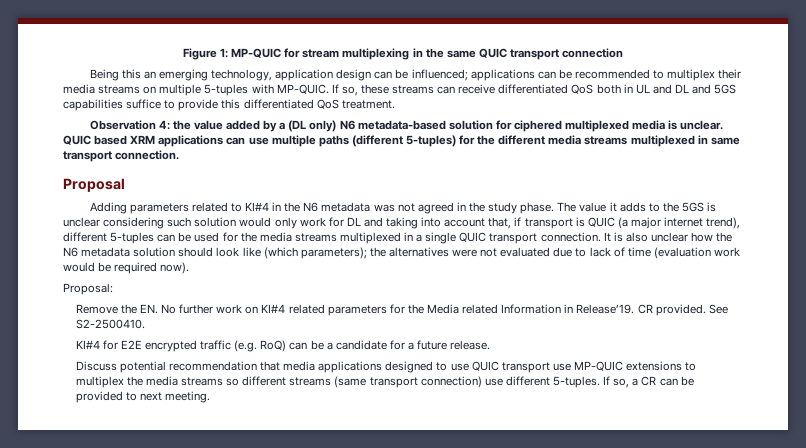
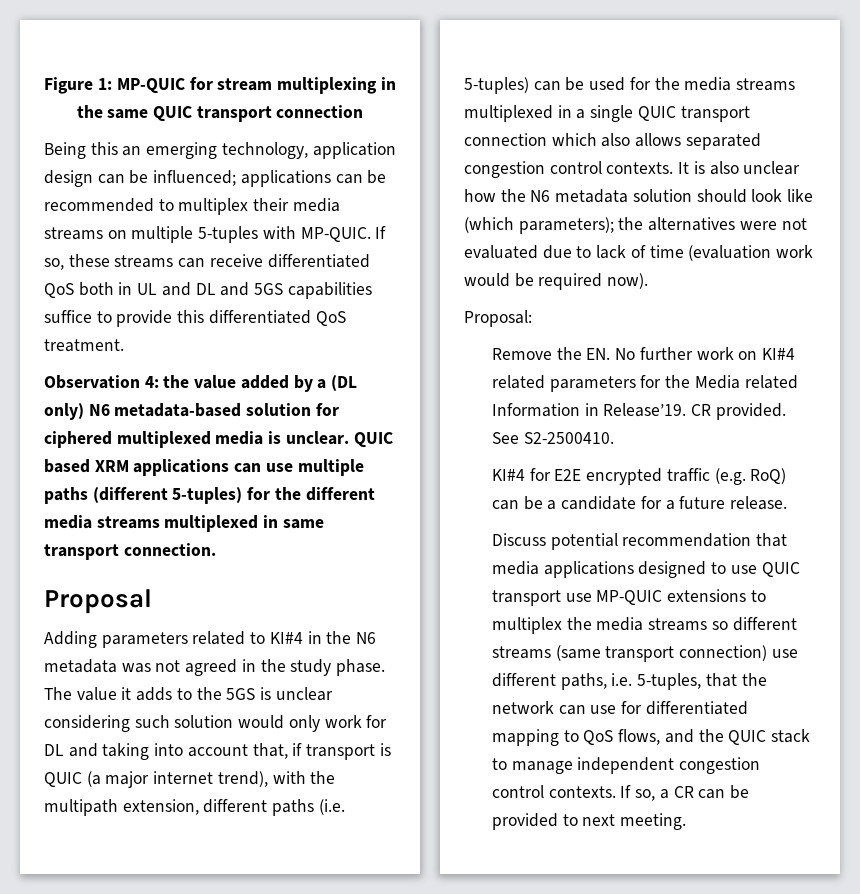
[63,232,155,244] different 5-tuples -> [272,771,336,784] [44,799,345,816] [464,77,529,94] with the multipath extension, different paths (i.e. 5-tuples)
[540,232,601,242] connection. -> [464,133,761,150] [464,161,674,178] connection which also allows separated congestion control contexts.
[552,376,600,388] 5-tuples. -> [560,673,767,690] [491,701,748,715] [491,729,810,746] [491,757,761,774] [491,785,616,798] paths, i.e. 5-tuples, that the network can use for differentiated mapping to QoS flows, and the QUIC stack to manage independent congestion control contexts.

